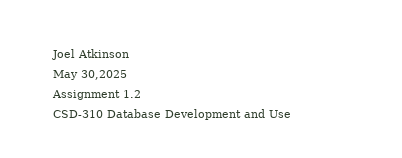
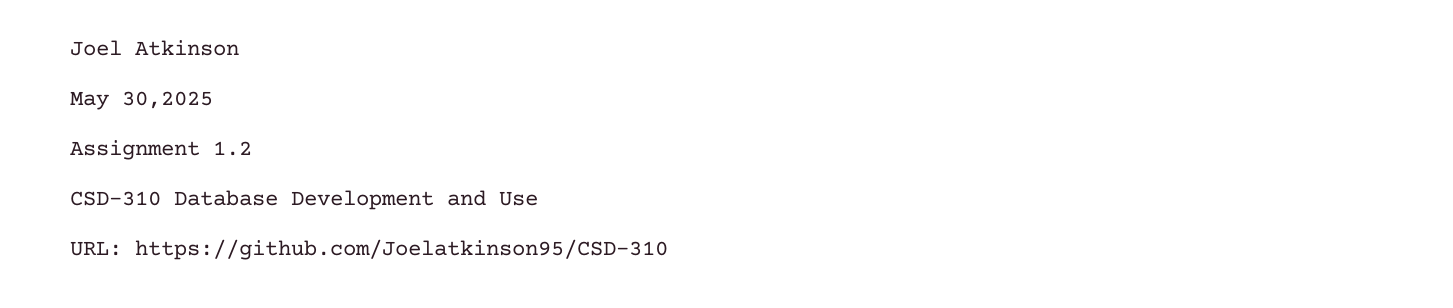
(291, 114) none -> [70,239,668,260] // URL: https://github.com/Joelatkinson95/CSD-310

